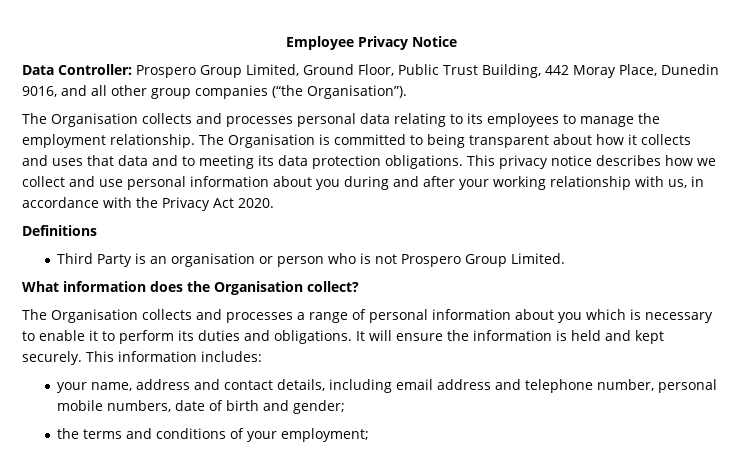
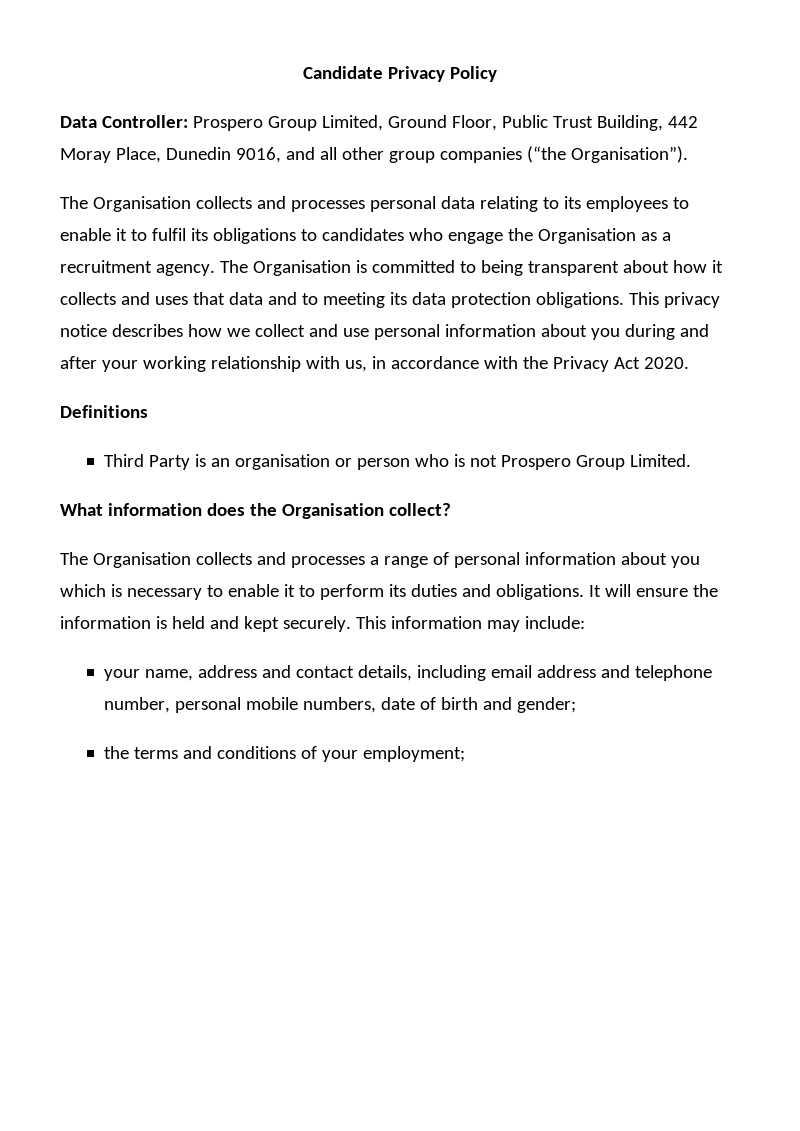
[285,36,457,50] Employee Privacy Notice -> [303,66,497,82] Candidate Privacy Policy
[580,113,660,127] [22,134,195,148] manage the employment relationship. -> [60,228,671,244] [60,260,215,276] enable it to fulfil its obligations to candidates who engage the Organisation as a recruitment agency.
[201,351,262,362] includes: -> [486,616,585,632] may include:

